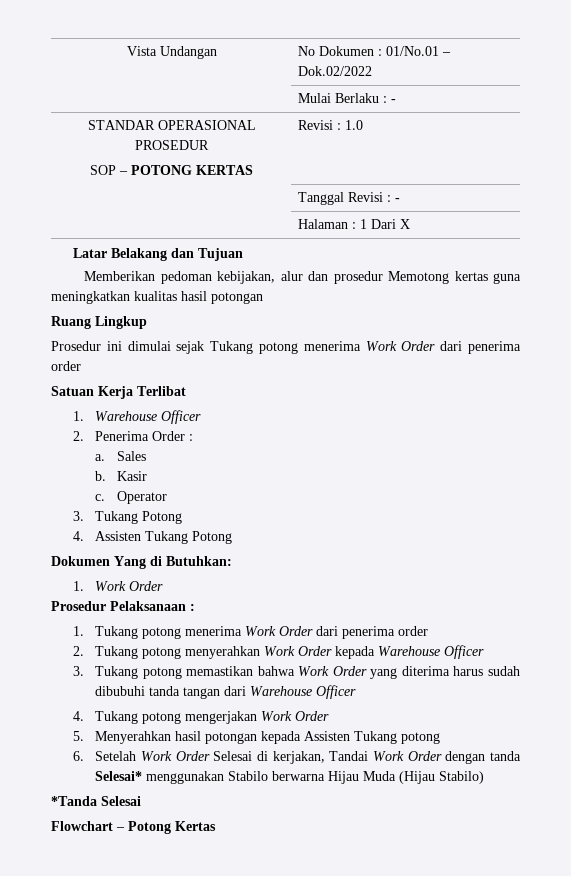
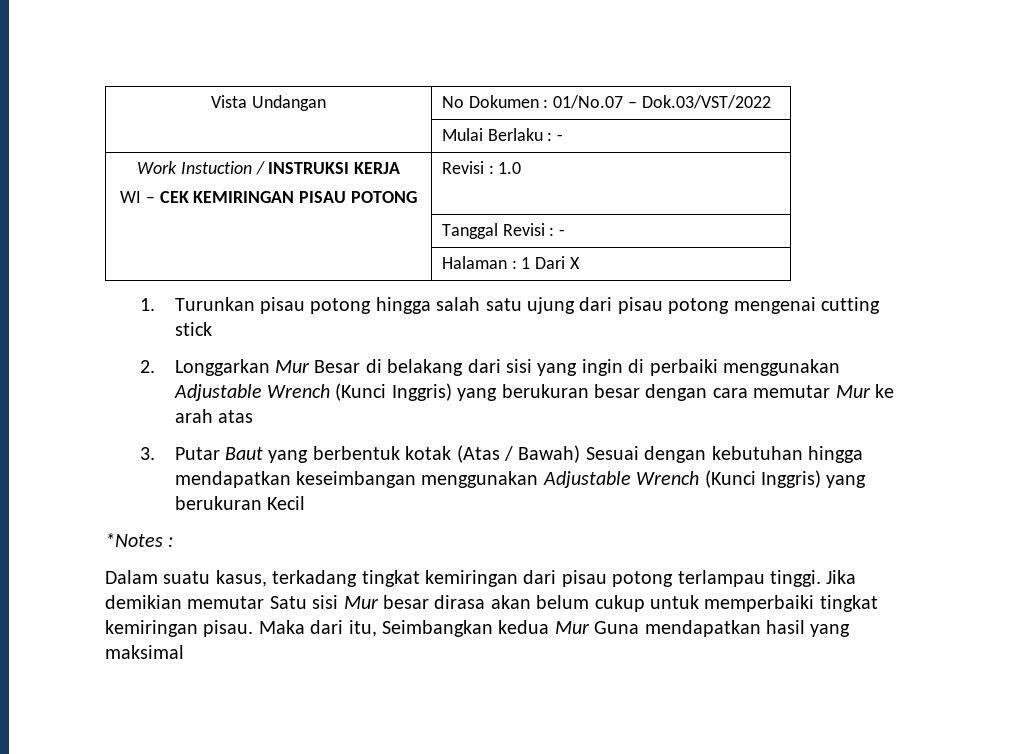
[386,46,452,56] [298,66,373,76] 01/No.01 – Dok.02/2022 -> [553,95,772,109] 01/No.07 – Dok.03/VST/2022
[87,120,256,130] [135,140,209,150] [90,165,128,175] STANDAR OPERASIONAL PROSEDUR // SOP – -> [136,161,401,175] [119,191,347,203] Work Instuction / INSTRUKSI KERJA // WI – CEK KEMIRINGAN PISAU
[196,165,253,175] KERTAS -> (418, 197) none
[73,248,244,261] [84,271,521,284] [51,291,263,304] [51,316,147,329] [51,341,521,354] [51,361,81,371] [51,386,186,399] [73,410,202,424] [73,431,194,441] [95,451,147,461] [95,471,148,481] [95,491,168,504] [73,511,183,524] [73,531,233,544] [51,556,232,569] [73,581,164,591] [51,601,195,611] [73,626,429,639] [73,645,485,659] [73,666,520,679] [95,685,357,699] [73,711,330,724] [73,731,441,744] [73,751,521,764] [95,771,485,784] [51,796,141,806] [51,821,216,834] Latar Belakang dan Tujuan // Memberikan pedoman kebijakan, alur dan prosedur Memotong kertas guna meningkatkan kualitas hasil potongan // Ruang Lingkup // Prosedur ini dimulai sejak Tukang potong menerima Work Order dari penerima order // Satuan Kerja Terlibat // 1. Warehouse Officer // 2. Penerima Order : // a. Sales // b. Kasir // c. Operator // 3. Tukang Potong // 4. Assisten Tukang Potong // Dokumen Yang di Butuhkan: // 1. Work Order // Prosedur Pelaksanaan : // 1. Tukang potong menerima Work Order dari penerima order // 2. Tukang potong menyerahkan Work Order kepada Warehouse Officer // 3. Tukang potong memastikan bahwa Work Order yang diterima harus sudah dibubuhi tanda tangan dari Warehouse Officer // 4. Tukang potong mengerjakan Work Order // 5. Menyerahkan hasil potongan kepada Assisten Tukang potong // 6. Setelah Work Order Selesai di kerjakan, Tandai Work Order dengan tanda Selesai* menggunakan Stabilo berwarna Hijau Muda (Hijau Stabilo) // *Tanda Selesai // Flowchart – Potong Kertas -> [139,297,881,314] [174,322,212,336] [139,359,841,376] [173,383,895,401] [174,409,254,423] [139,445,864,463] [174,470,867,488] [174,496,306,510] [105,533,174,547] [105,570,857,587] [105,595,878,612] [105,620,851,637] [105,645,184,659] 1. Turunkan pisau potong hingga salah satu ujung dari pisau potong mengenai cutting stick // 2. Longgarkan Mur Besar di belakang dari sisi yang ingin di perbaiki menggunakan Adjustable Wrench (Kunci Inggris) yang berukuran besar dengan cara memutar Mur ke arah atas // 3. Putar Baut yang berbentuk kotak (Atas / Bawah) Sesuai dengan kebutuhan hingga mendapatkan keseimbangan menggunakan Adjustable Wrench (Kunci Inggris) yang berukuran Kecil // *Notes : // Dalam suatu kasus, terkadang tingkat kemiringan dari pisau potong terlampau tinggi. Jika demikian memutar Satu sisi Mur besar dirasa akan belum cukup untuk memperbaiki tingkat kemiringan pisau. Maka dari itu, Seimbangkan kedua Mur Guna mendapatkan hasil yang maksimal

